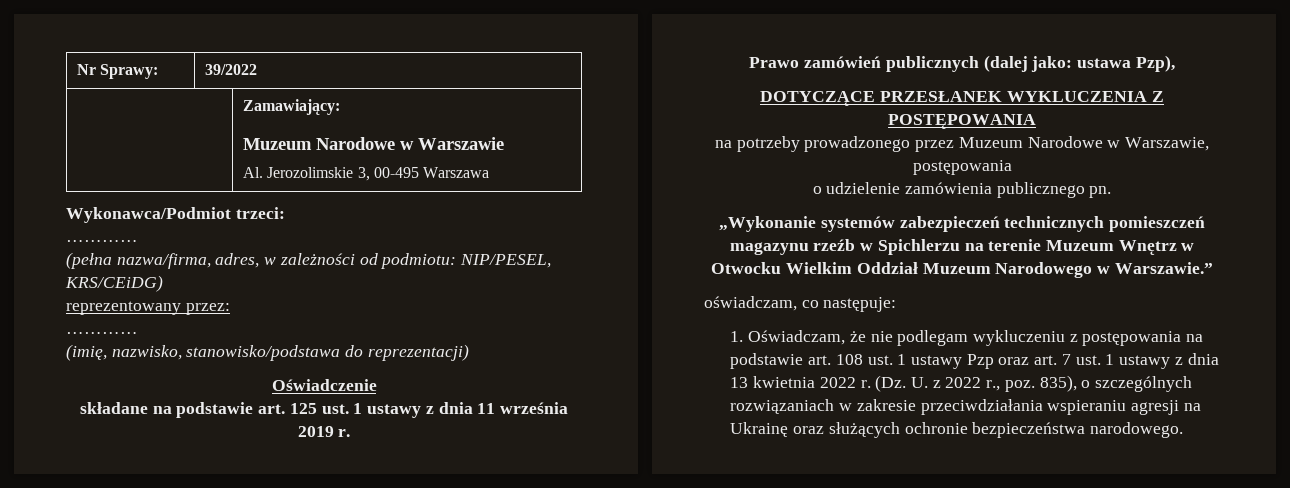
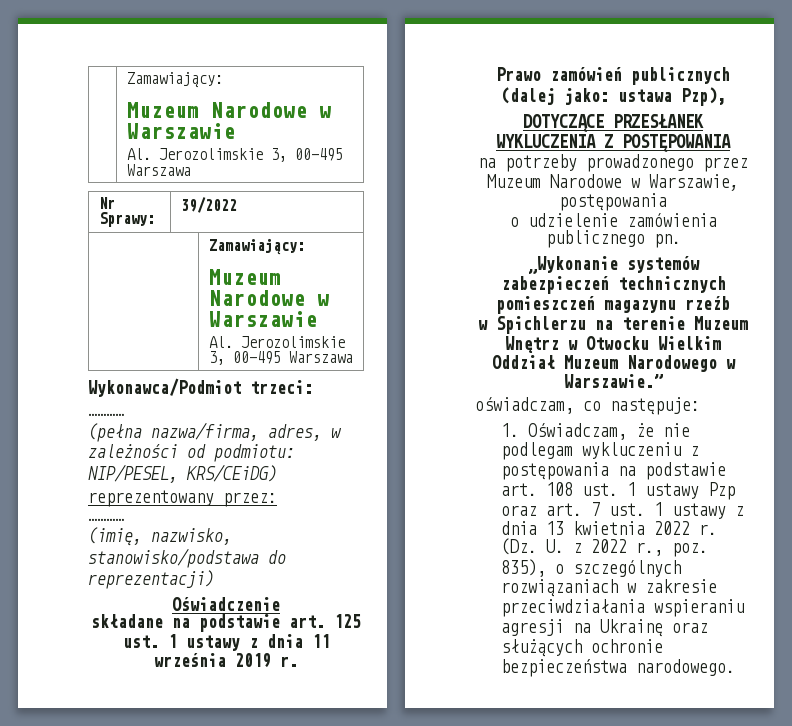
(76, 69) none -> [126,72,223,88] [126,102,331,118] [126,123,235,139] [126,148,343,162] [126,164,191,176] | Zamawiający: // Muzeum Narodowe w Warszawie // Al. Jerozolimskie 3, 00-495 Warszawa //
(856, 245) none -> (730, 303) //

